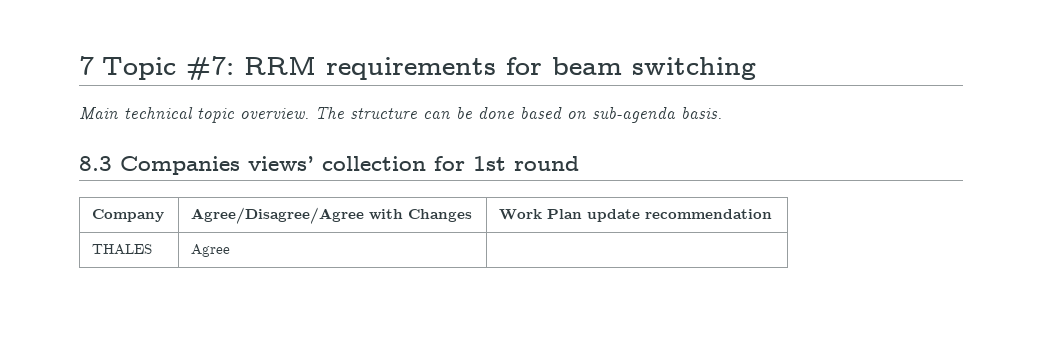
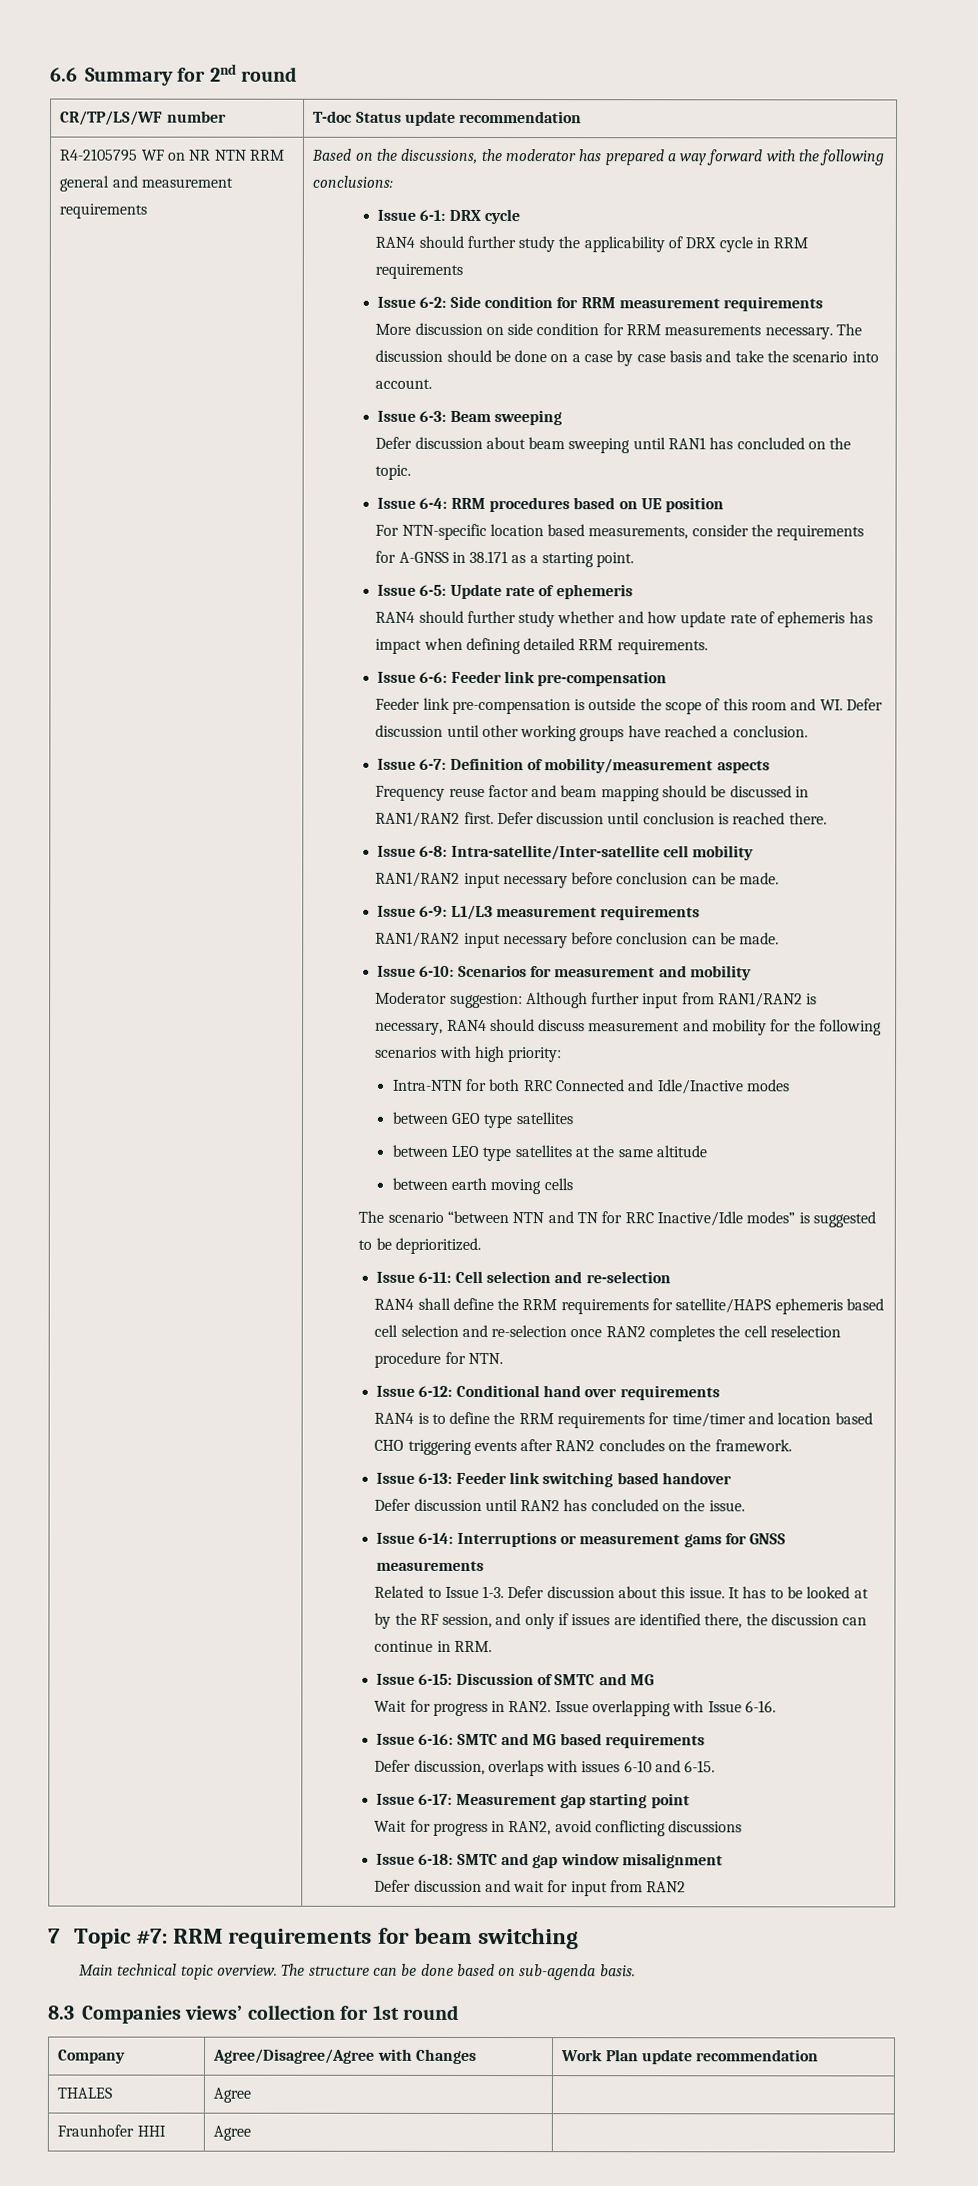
(79, 65) none -> [50,63,298,86] [60,110,227,126] [313,110,583,126] [59,148,284,162] [59,175,233,192] [59,203,148,219] [311,148,885,166] [312,175,394,188] [377,208,521,225] [375,235,809,253] [375,263,464,279] [377,295,824,312] [375,322,863,340] [375,349,879,367] [375,378,433,389] [377,410,563,426] [375,436,852,454] [375,464,412,480] [377,497,725,513] [375,523,865,541] [375,550,635,568] [377,583,633,600] [375,610,873,628] [375,637,708,655] [377,670,668,687] [375,697,884,715] [375,724,808,742] [377,757,770,774] [375,784,810,802] [375,811,827,827] [377,844,755,861] [375,871,780,889] [377,904,701,921] [375,931,780,949] [377,964,752,981] [375,991,818,1009] [375,1019,883,1036] [375,1045,563,1063] [392,1078,791,1095] [391,1111,573,1129] [391,1144,708,1162] [391,1177,573,1195] [358,1210,876,1228] [358,1237,482,1254] [376,1270,671,1284] [374,1297,885,1315] [374,1324,842,1342] [374,1351,503,1368] [376,1384,720,1401] [374,1411,873,1429] [374,1439,792,1455] [376,1471,732,1488] [374,1498,745,1512] [376,1531,787,1548] [376,1560,485,1571] [374,1585,869,1599] [374,1612,868,1630] [374,1640,492,1653] [376,1672,654,1686] [374,1699,777,1717] [376,1733,705,1749] [374,1759,716,1777] [376,1793,690,1809] [374,1819,743,1837] [376,1853,723,1869] [374,1879,687,1897] 6.6 Summary for 2nd round // CR/TP/LS/WF number | T-doc Status update recommendation // R4-2105795 WF on NR NTN RRM general and measurement requirements | Based on the discussions, the moderator has prepared a way forward with the following conclusions: // Issue 6-1: DRX cycle // RAN4 should further study the applicability of DRX cycle in RRM requirements // Issue 6-2: Side condition for RRM measurement requirements // More discussion on side condition for RRM measurements necessary. The discussion should be done on a case by case basis and take the scenario into account. // Issue 6-3: Beam sweeping // Defer discussion about beam sweeping until RAN1 has concluded on the topic. // Issue 6-4: RRM procedures based on UE position // For NTN-specific location based measurements, consider the requirements for A-GNSS in 38.171 as a starting point. // Issue 6-5: Update rate of ephemeris // RAN4 should further study whether and how update rate of ephemeris has impact when defining detailed RRM requirements. // Issue 6-6: Feeder link pre-compensation // Feeder link pre-compensation is outside the scope of this room and WI. Defer discussion until other working groups have reached a conclusion. // Issue 6-7: Definition of mobility/measurement aspects // Frequency reuse factor and beam mapping should be discussed in RAN1/RAN2 first. Defer discussion until conclusion is reached there. // Issue 6-8: Intra-satellite/Inter-satellite cell mobility // RAN1/RAN2 input necessary before conclusion can be made. // Issue 6-9: L1/L3 measurement requirements // RAN1/RAN2 input necessary before conclusion can be made. // Issue 6-10: Scenarios for measurement and mobility // Moderator suggestion: Although further input from RAN1/RAN2 is necessary, RAN4 should discuss measurement and mobility for the following scenarios with high priority: // Intra-NTN for both RRC Connected and Idle/Inactive modes // between GEO type satellites // between LEO type satellites at the same altitude // between earth moving cells // The scenario “between NTN and TN for RRC Inactive/Idle modes” is suggested to be deprioritized. // Issue 6-11: Cell selection and re-selection // RAN4 shall define the RRM requirements for satellite/HAPS ephemeris based cell selection and re-selection once RAN2 completes the cell reselection procedure for NTN. // Issue 6-12: Conditional hand over requirements // RAN4 is to define the RRM requirements for time/timer and location based CHO triggering events after RAN2 concludes on the framework. // Issue 6-13: Feeder link switching based handover // Defer discussion until RAN2 has concluded on the issue. // Issue 6-14: Interruptions or measurement gams for GNSS measurements // Related to Issue 1-3. Defer discussion about this issue. It has to be looked at by the RF session, and only if issues are identified there, the discussion can continue in RRM. // Issue 6-15: Discussion of SMTC and MG // Wait for progress in RAN2. Issue overlapping with Issue 6-16. // Issue 6-16: SMTC and MG based requirements // Defer discussion, overlaps with issues 6-10 and 6-15. // Issue 6-17: Measurement gap starting point // Wait for progress in RAN2, avoid conflicting discussions // Issue 6-18: SMTC and gap window misalignment // Defer discussion and wait for input from RAN2 //
(231, 250) none -> [57,2124,166,2137] [213,2125,252,2141] // Fraunhofer HHI | Agree |

